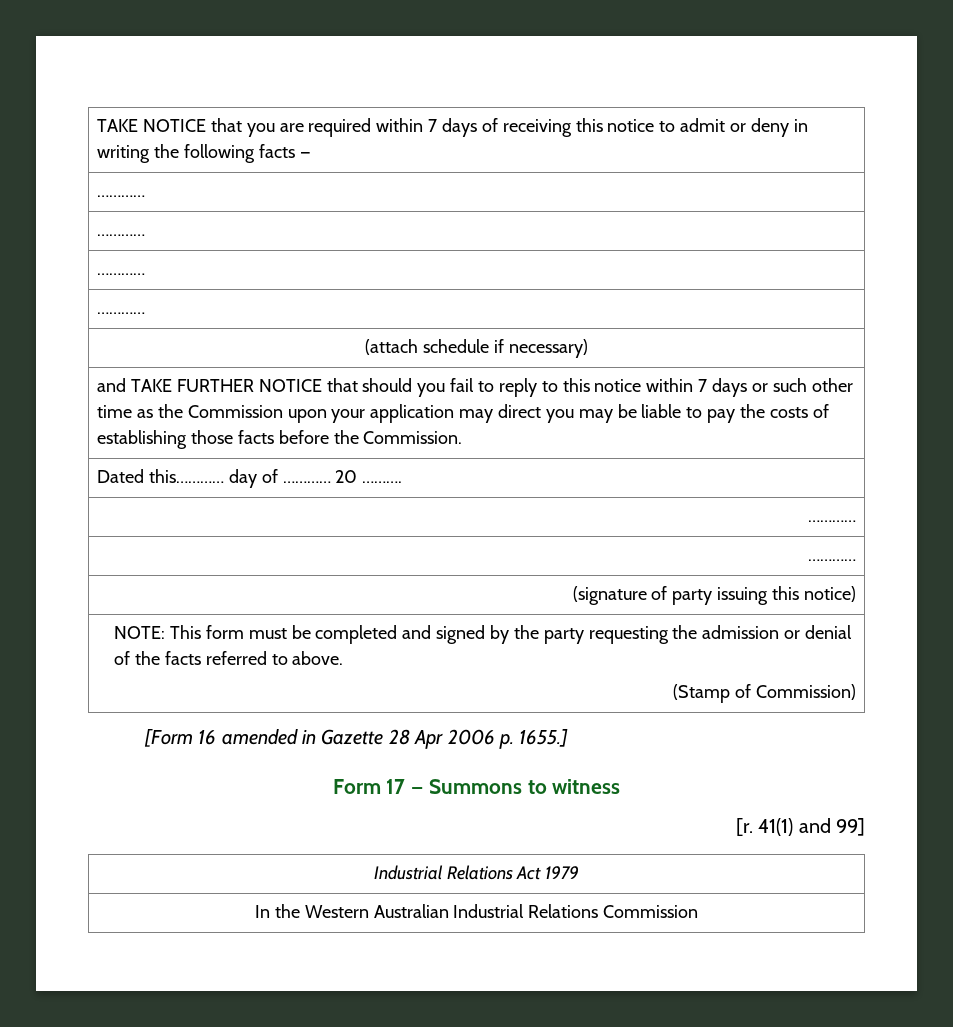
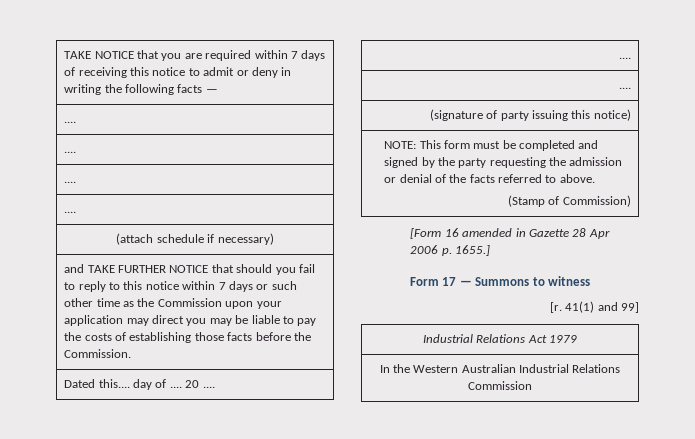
[97,195,146,197] [97,234,146,236] [97,273,146,275] [97,312,146,314] ………… // ………… // ………… // ………… -> [64,121,77,123] [64,151,77,153] [64,181,77,183] [64,211,77,213] .... // .... // .... // ....
[148,469,224,483] this………… -> [98,379,130,388] this....
[282,470,403,483] [807,520,856,522] [807,559,856,561] ………… 20 ………. // ………… // ………… -> [169,380,215,388] [618,57,631,59] [618,87,631,89] .... 20 .... // .... // ....

